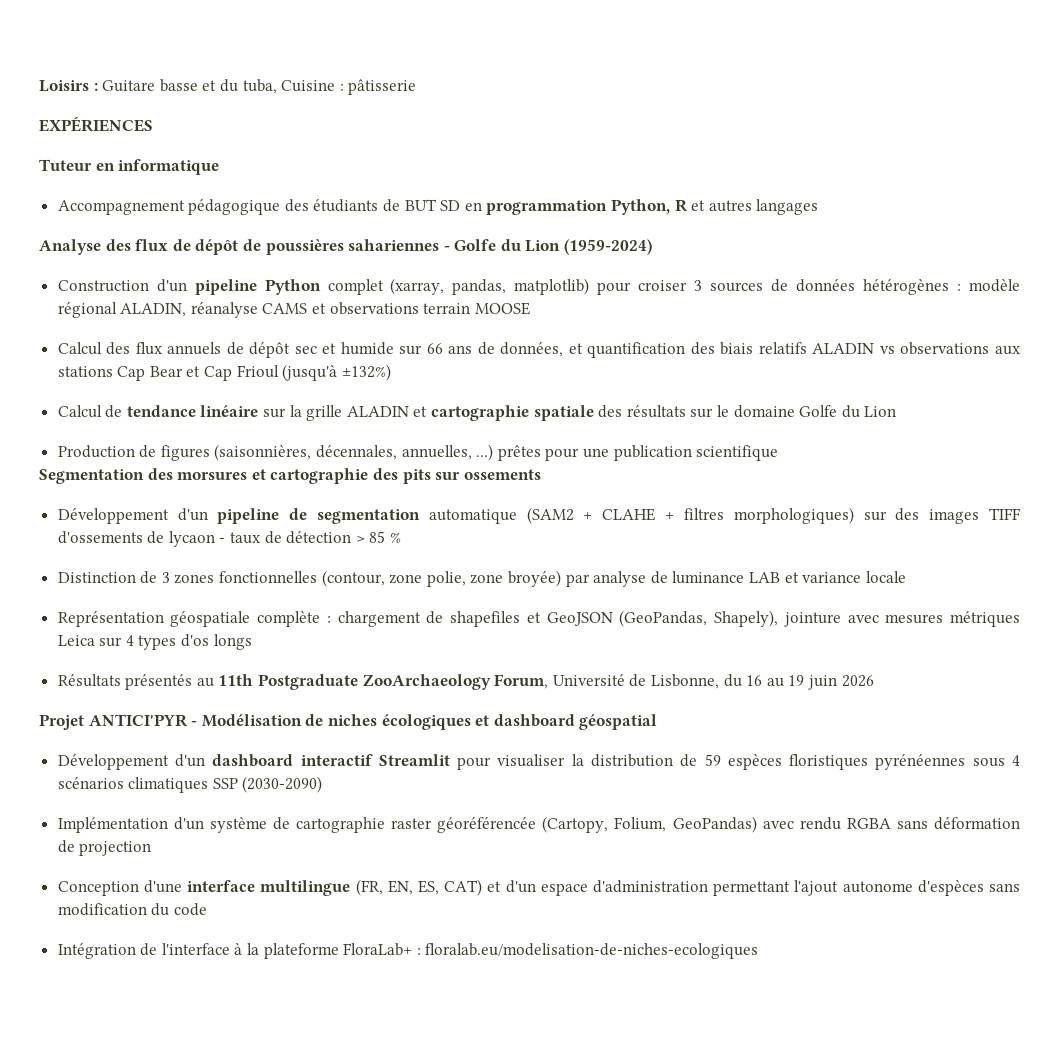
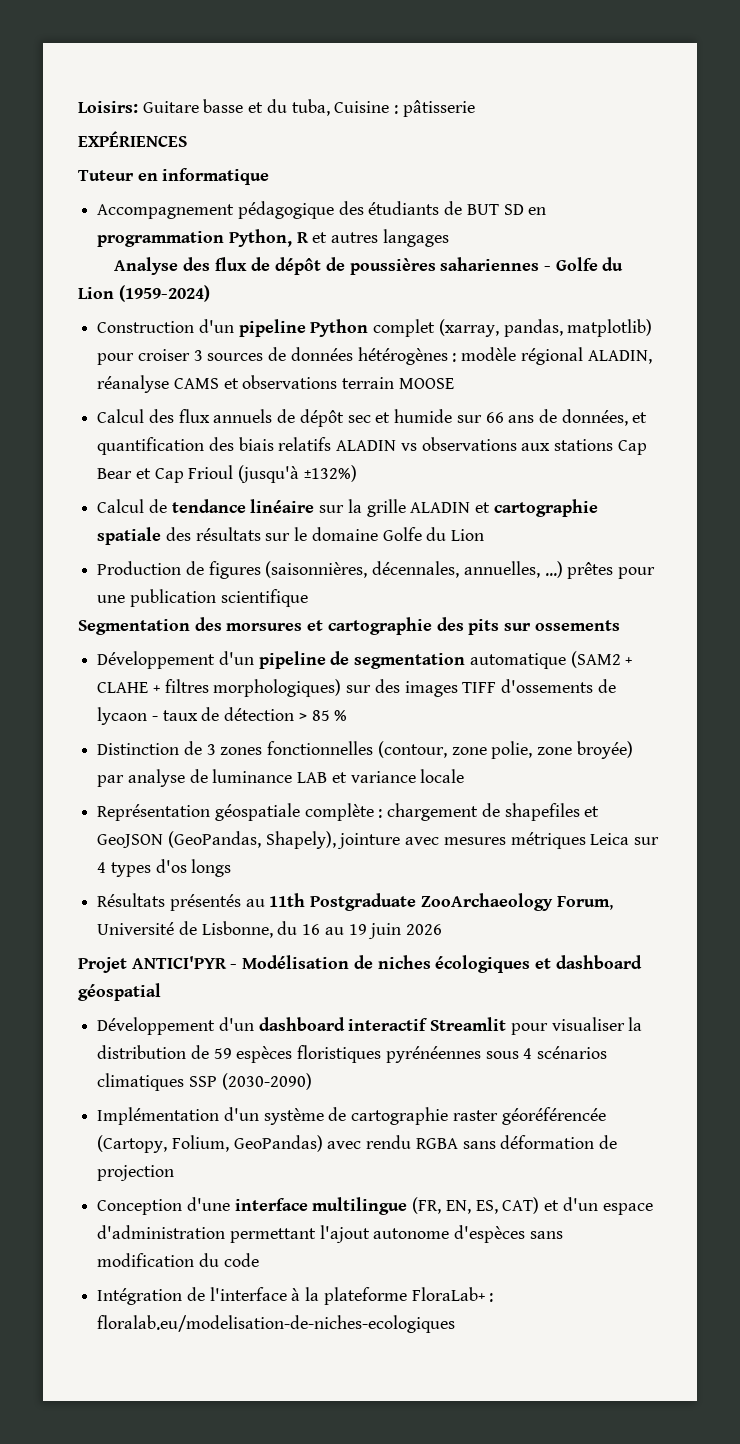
[39,80,98,92] Loisirs : -> [78,101,138,113] Loisirs:

